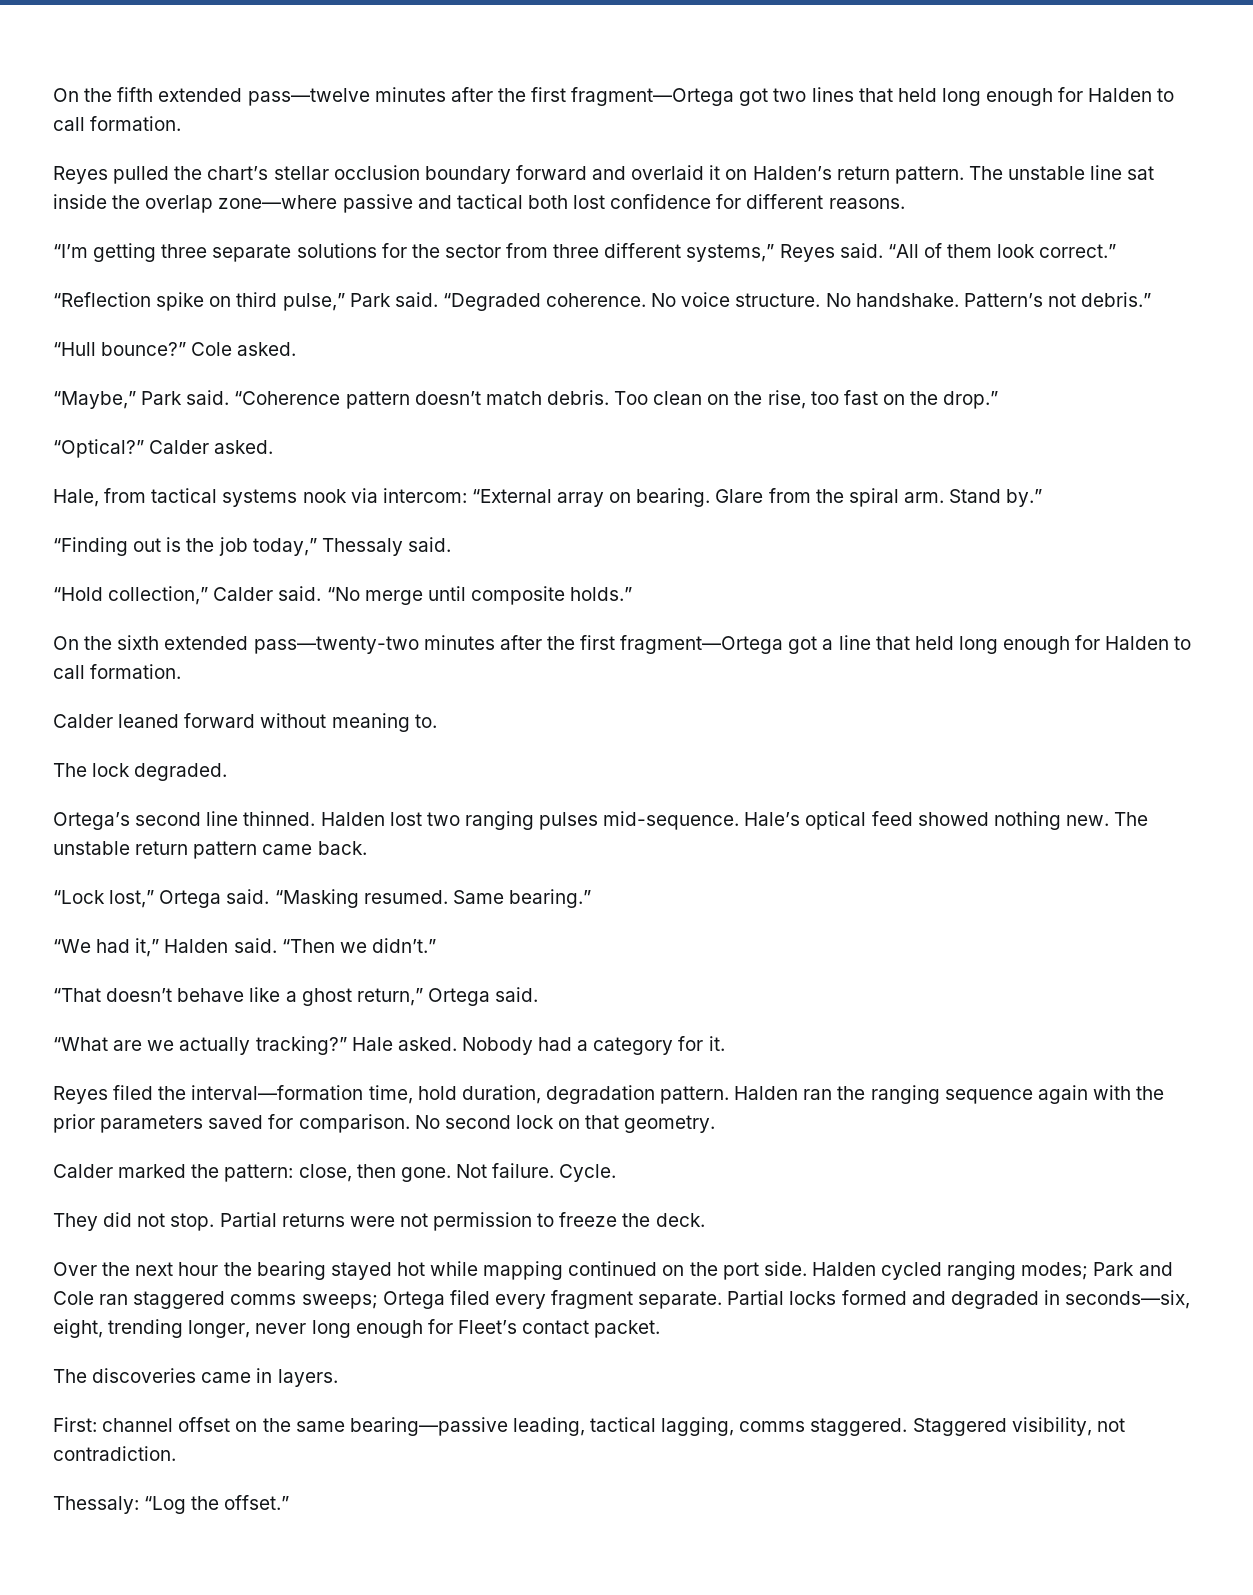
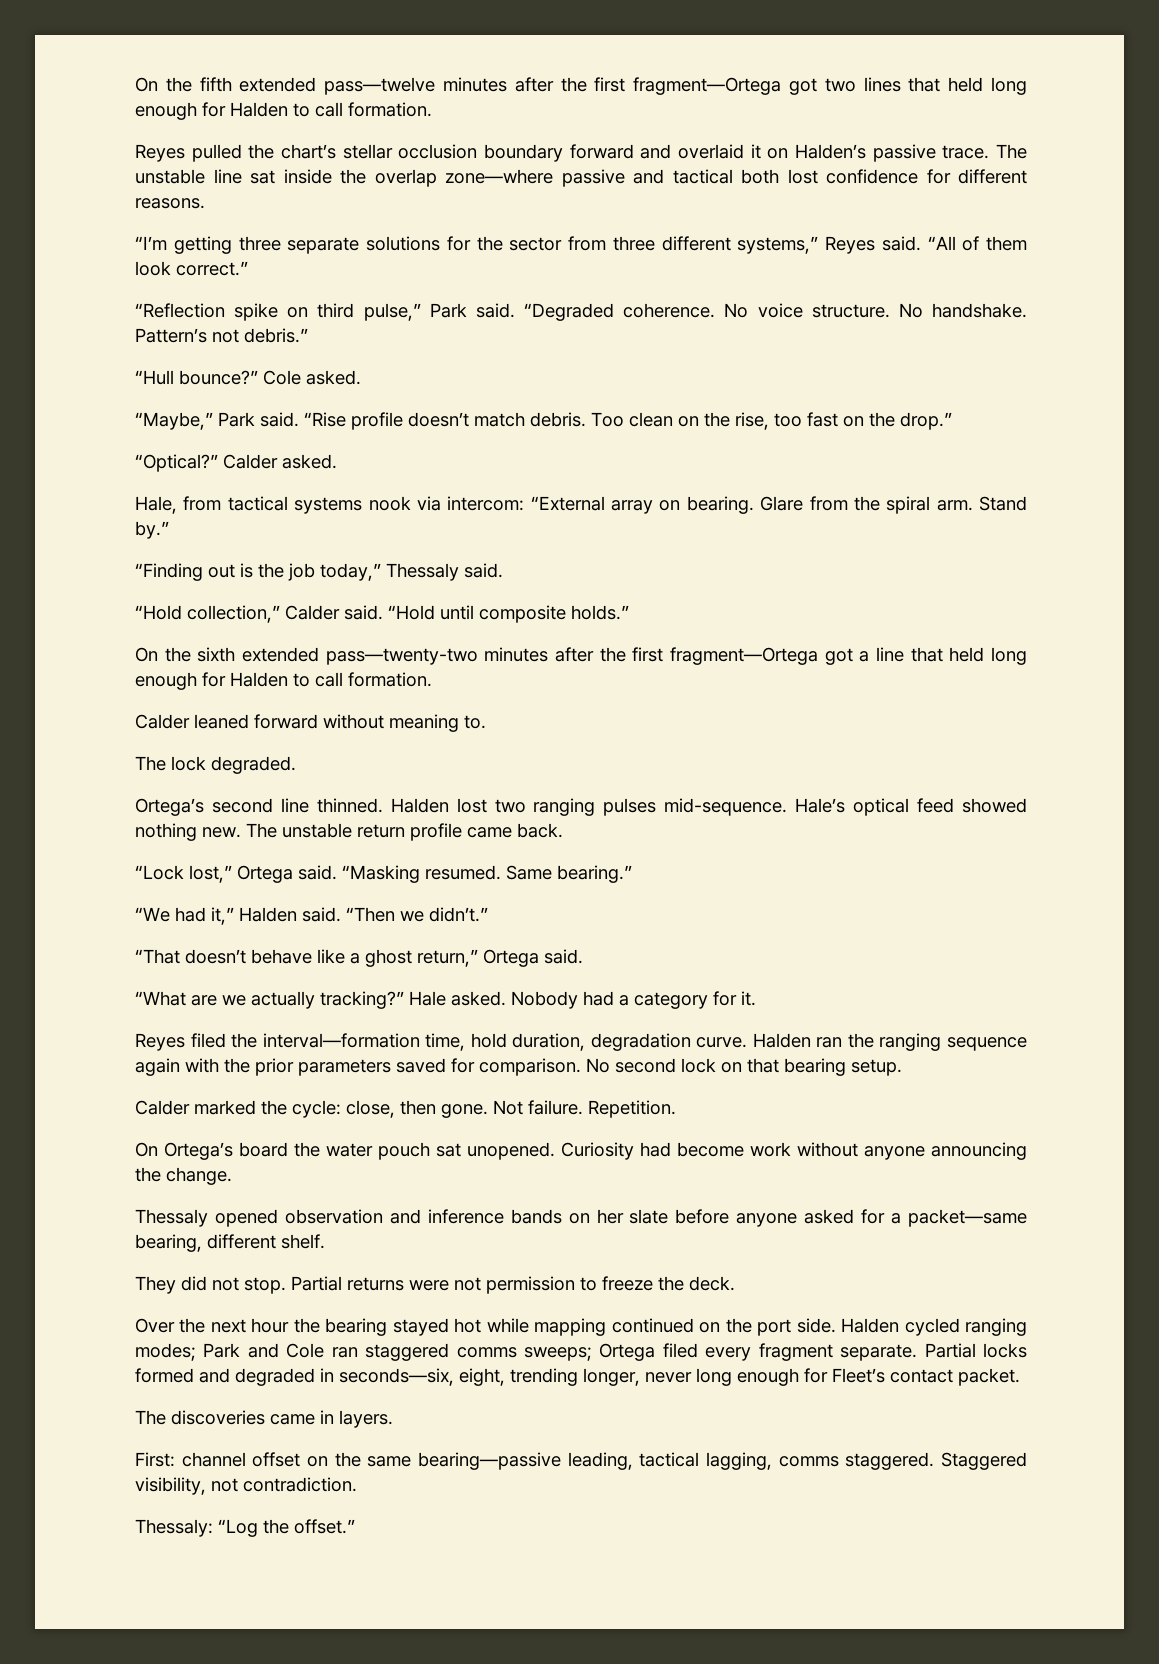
[836,166,964,184] return pattern. -> [872,144,990,162] passive trace.
[234,391,410,409] “Coherence pattern -> [304,412,403,430] “Rise profile
[326,587,423,605] “No merge -> [388,605,435,620] “Hold
[193,841,258,859] pattern -> [410,823,462,841] profile
[660,1086,730,1104] pattern. -> [696,1037,748,1048] curve.
[624,1115,716,1133] geometry. -> [784,1058,902,1076] bearing setup.
[224,1164,294,1182] pattern: -> [292,1100,341,1118] cycle:
[559,1164,617,1182] Cycle. -> [588,1100,676,1118] [135,1142,1027,1160] [135,1167,232,1185] [135,1209,1028,1227] [135,1234,325,1252] Repetition. // On Ortega’s board the water pouch sat unopened. Curiosity had become work without anyone announcing the change. // Thessaly opened observation and inference bands on her slate before anyone asked for a packet—same bearing, different shelf.

